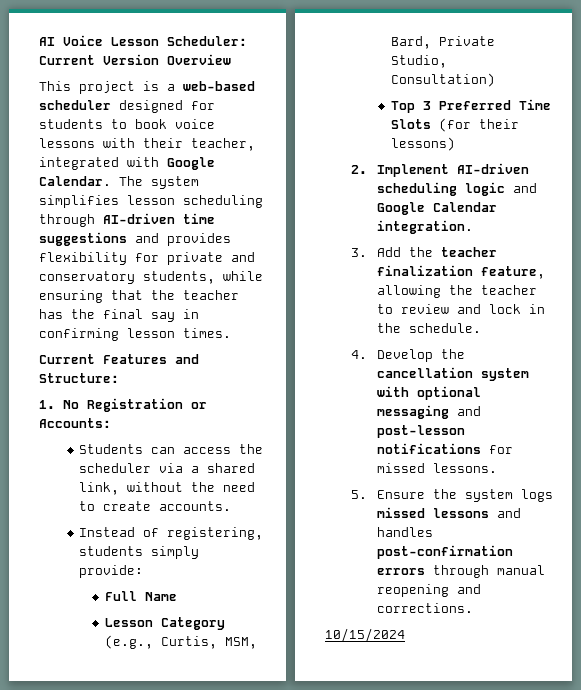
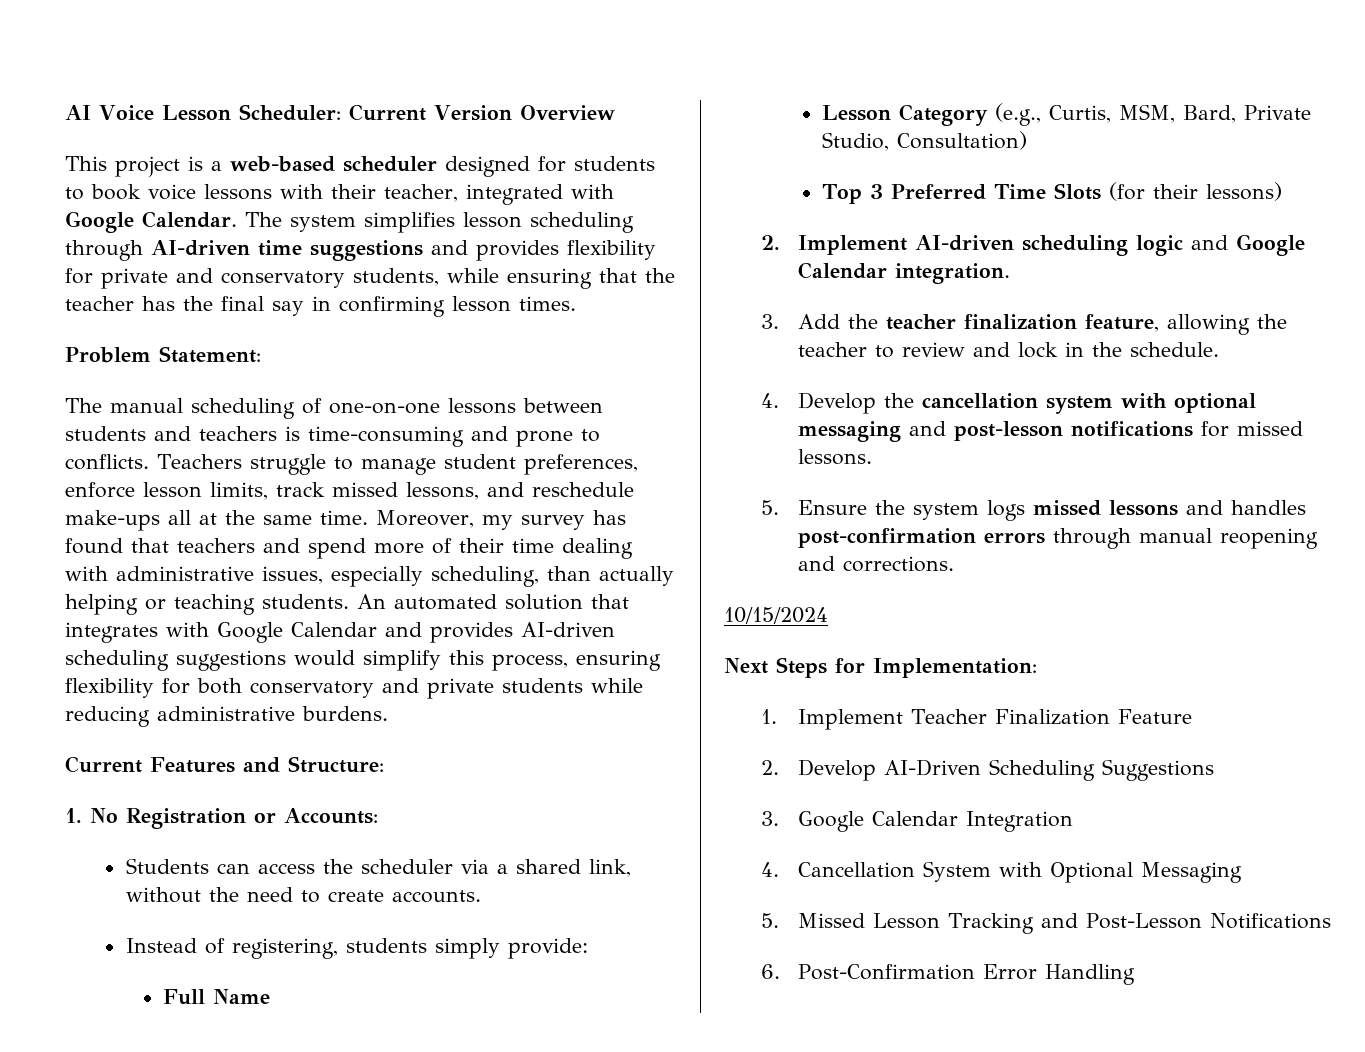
(231, 333) none -> [65,346,261,363] [65,398,603,419] [65,426,600,447] [65,454,638,475] [65,482,634,500] [65,510,626,531] [65,538,633,559] [65,566,674,587] [65,594,629,615] [65,622,615,643] [65,650,661,671] [65,678,643,699] [65,706,388,727] // Problem Statement: // The manual scheduling of one-on-one lessons between students and teachers is time-consuming and prone to conflicts. Teachers struggle to manage student preferences, enforce lesson limits, track missed lessons, and reschedule make-ups all at the same time. Moreover, my survey has found that teachers and spend more of their time dealing with administrative issues, especially scheduling, than actually helping or teaching students. An automated solution that integrates with Google Calendar and provides AI-driven scheduling suggestions would simplify this process, ensuring flexibility for both conservatory and private students while reducing administrative burdens.
(405, 635) none -> [724,657,1037,678] [761,709,1193,730] [761,759,1215,781] [761,811,1074,832] [761,861,1243,883] [761,913,1332,934] [761,964,1136,985] // Next Steps for Implementation: // 1. Implement Teacher Finalization Feature // 2. Develop AI-Driven Scheduling Suggestions // 3. Google Calendar Integration // 4. Cancellation System with Optional Messaging // 5. Missed Lesson Tracking and Post-Lesson Notifications // 6. Post-Confirmation Error Handling

